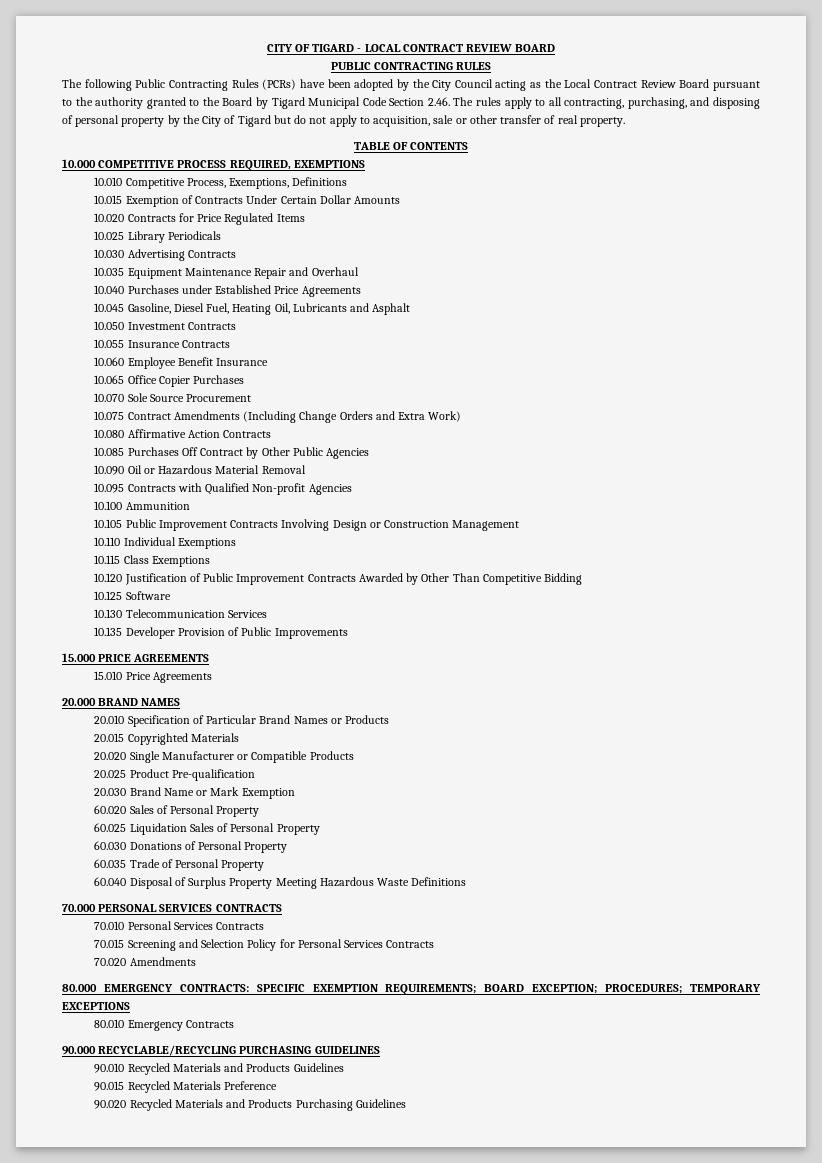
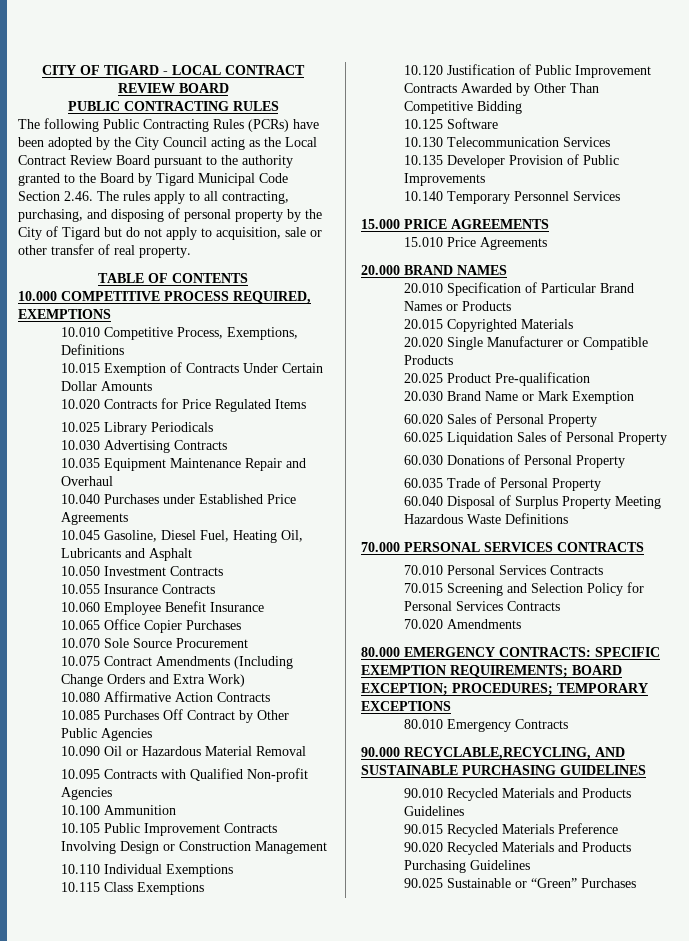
(348, 633) none -> [404,191,621,204] // 10.140 Temporary Personnel Services
[98,1045,237,1056] RECYCLABLE/RECYCLING -> [404,747,625,760] [361,765,458,775] RECYCLABLE,RECYCLING, AND SUSTAINABLE
(406, 1103) none -> [404,878,637,888] // 90.025 Sustainable or “Green” Purchases

